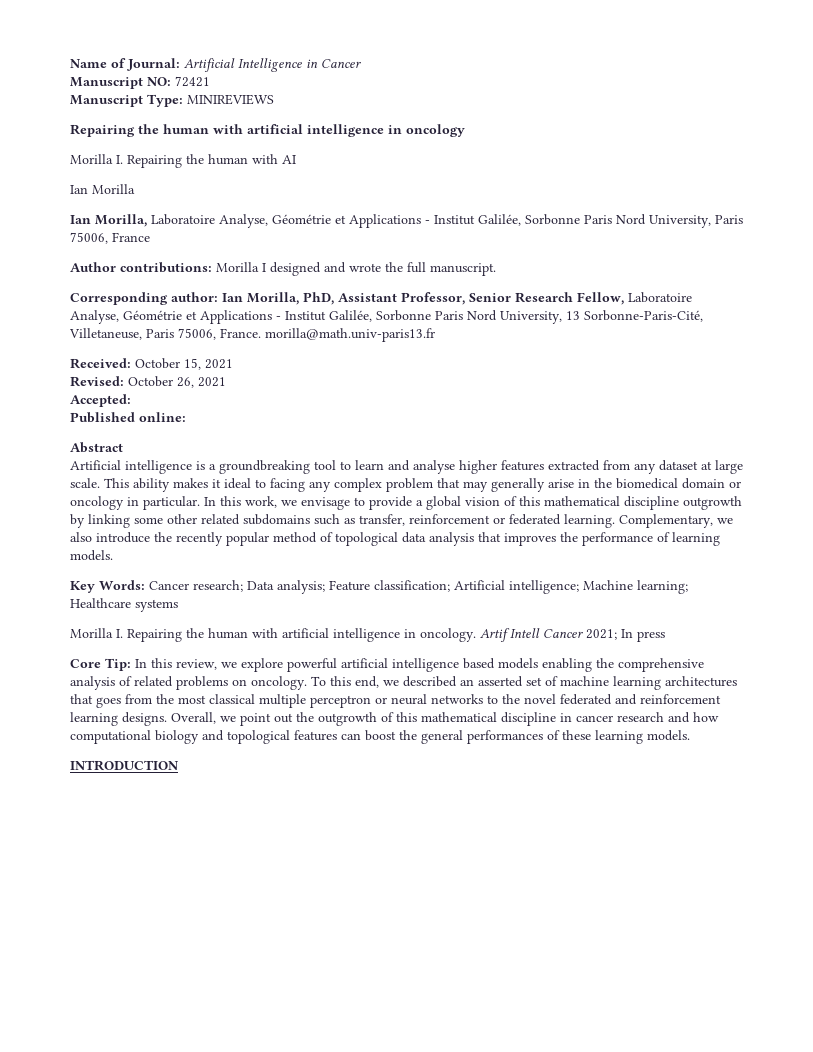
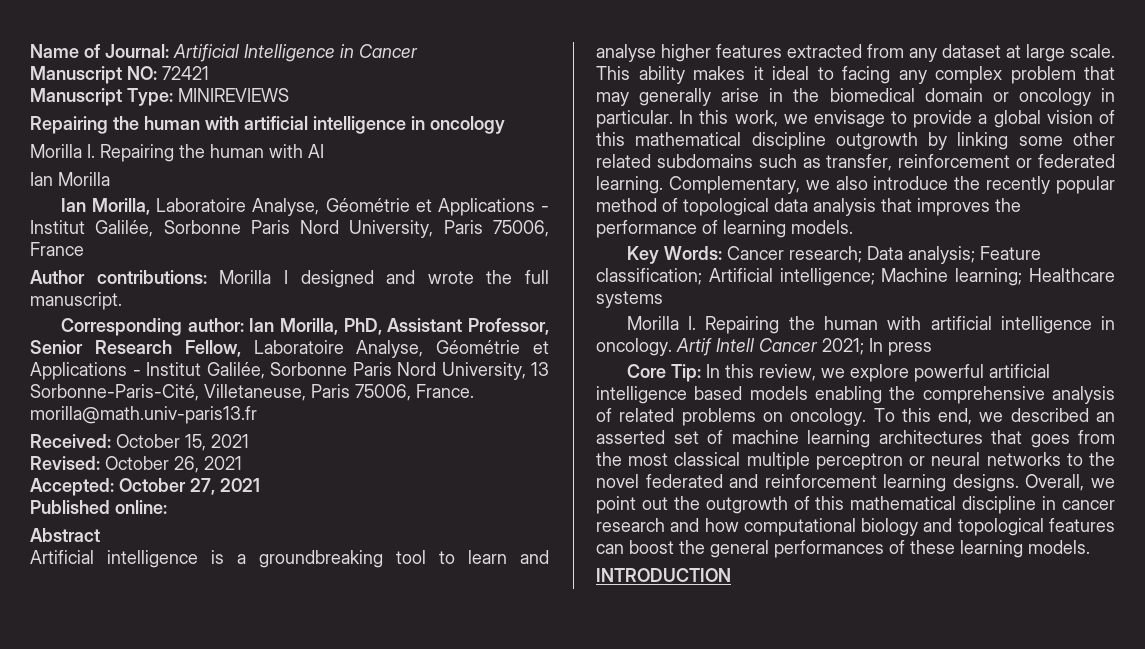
(131, 400) none -> [119,478,260,495] October 27, 2021

